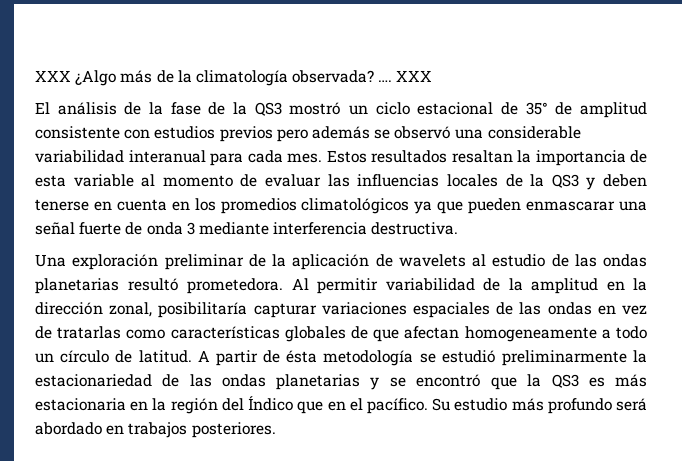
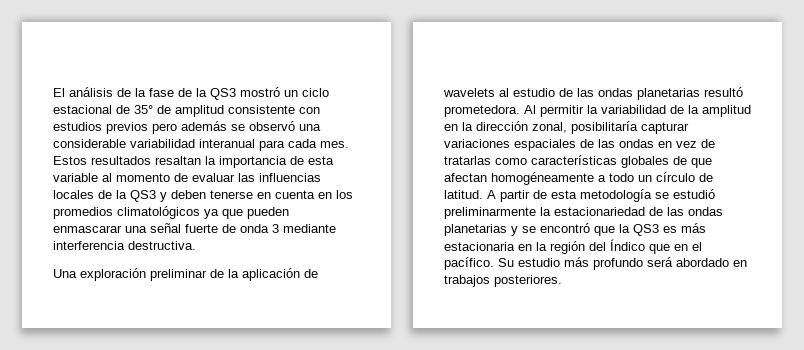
[35,70,433,86] XXX ¿Algo más de la climatología observada? …. XXX // -> (53, 92) none
(378, 286) none -> [587,105,598,114] la
[464,326,597,342] homogeneamente -> [491,172,594,185] homogéneamente
[286,350,318,363] ésta -> [551,190,577,199] esta

